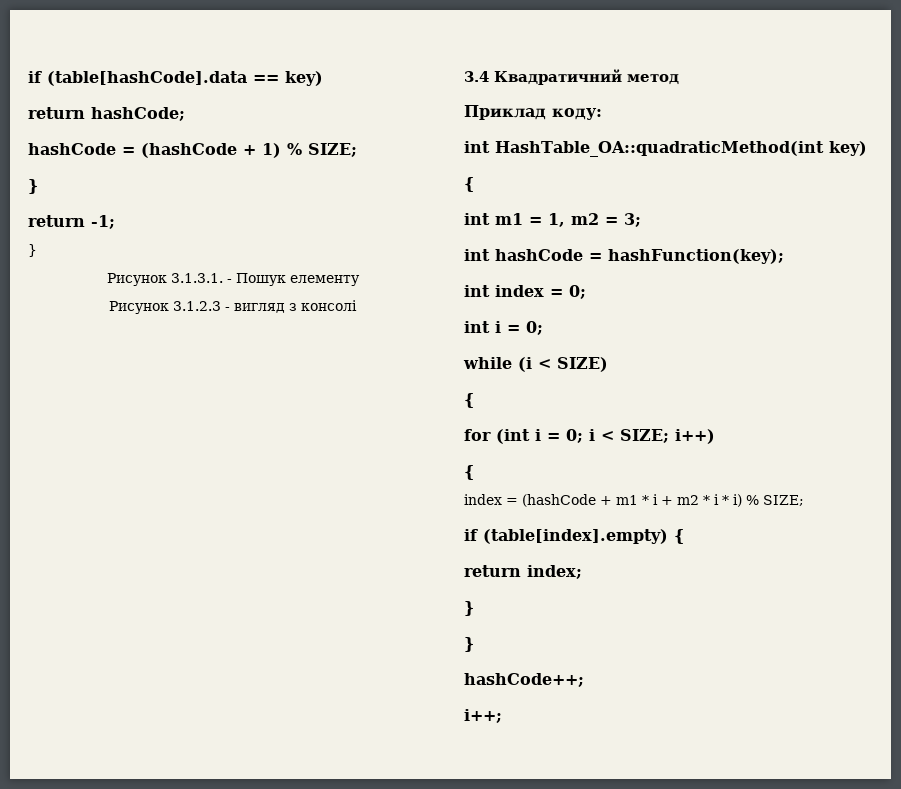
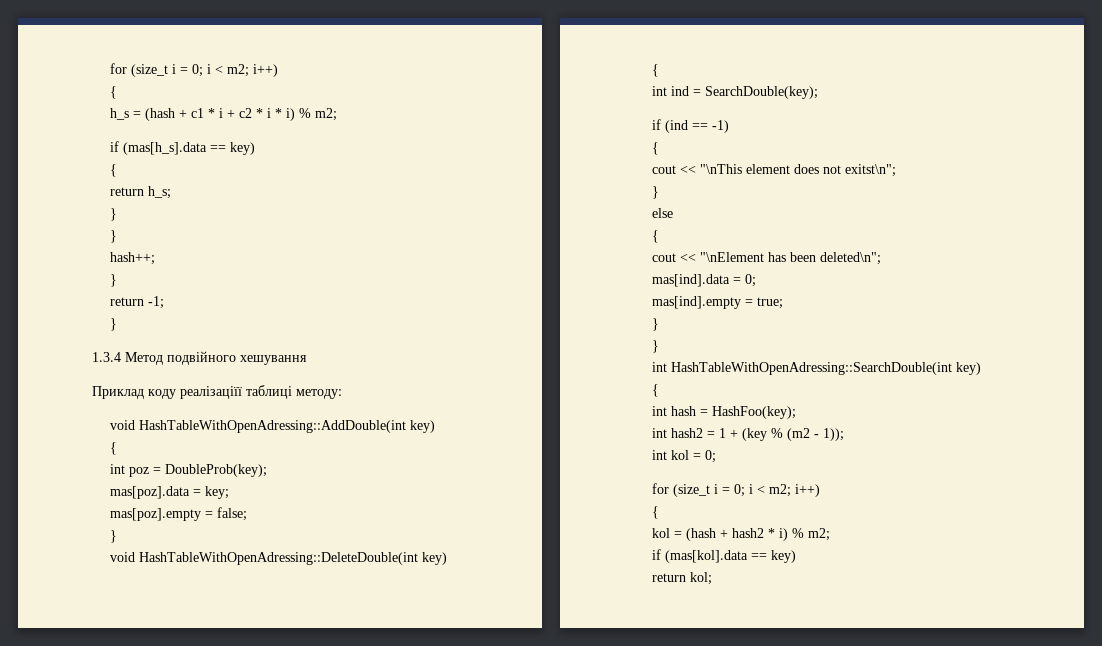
[28,71,323,86] [28,107,185,121] [28,143,357,158] [28,179,38,194] [28,215,115,229] [28,244,37,257] [106,273,360,286] [109,300,357,314] [464,69,679,85] [464,105,602,120] [464,141,867,157] [464,177,474,192] [464,213,641,227] [464,249,784,264] [464,285,586,299] [464,321,543,335] [463,357,608,372] [464,393,474,408] [464,429,715,444] [464,465,474,480] [464,494,804,507] [464,529,684,544] [464,565,582,579] [464,601,474,616] [464,637,474,652] [464,673,584,687] [464,709,502,723] if (table[hashCode].data == key) // return hashCode; // hashCode = (hashCode + 1) % SIZE; // } // return -1; // } // Рисунок 3.1.3.1. - Пошук елементу // Рисунок 3.1.2.3 - вигляд з консолі // 3.4 Квадратичний метод // Приклад коду: // int HashTable_OA::quadraticMethod(int key) // { // int m1 = 1, m2 = 3; // int hashCode = hashFunction(key); // int index = 0; // int i = 0; // while (i < SIZE) // { // for (int i = 0; i < SIZE; i++) // { // index = (hashCode + m1 * i + m2 * i * i) % SIZE; // if (table[index].empty) { // return index; // } // } // hashCode++; // i++; -> [110,63,279,77] [110,86,118,99] [110,108,338,121] [110,141,256,155] [110,164,118,177] [110,186,172,199] [110,208,118,221] [110,230,118,243] [110,252,156,265] [110,274,118,287] [110,296,165,309] [110,318,118,331] [92,351,307,365] [92,385,342,399] [110,420,436,433] [110,442,118,455] [110,464,268,477] [110,486,230,499] [110,507,248,521] [110,530,118,543] [110,552,448,565] [652,64,660,77] [652,86,819,99] [652,119,730,133] [652,142,660,155] [652,164,897,177] [652,186,660,199] [652,208,674,218] [652,230,660,243] [652,252,882,265] [652,274,757,287] [652,296,784,309] [652,318,660,331] [652,340,660,353] [652,362,982,375] [652,384,660,397] [652,406,797,419] [652,428,845,441] [652,450,717,463] [652,483,821,497] [652,506,660,519] [652,528,831,541] [652,549,797,563] [652,572,713,585] for (size_t i = 0; i < m2; i++) // { // h_s = (hash + c1 * i + c2 * i * i) % m2; // if (mas[h_s].data == key) // { // return h_s; // } // } // hash++; // } // return -1; // } // 1.3.4 Метод подвійного хешування // Приклад коду реалізаціїї таблиці методу: // void HashTableWithOpenAdressing::AddDouble(int key) // { // int poz = DoubleProb(key); // mas[poz].data = key; // mas[poz].empty = false; // } // void HashTableWithOpenAdressing::DeleteDouble(int key) // { // int ind = SearchDouble(key); // if (ind == -1) // { // cout << "\nThis element does not exitst\n"; // } // else // { // cout << "\nElement has been deleted\n"; // mas[ind].data = 0; // mas[ind].empty = true; // } // } // int HashTableWithOpenAdressing::SearchDouble(int key) // { // int hash = HashFoo(key); // int hash2 = 1 + (key % (m2 - 1)); // int kol = 0; // for (size_t i = 0; i < m2; i++) // { // kol = (hash + hash2 * i) % m2; // if (mas[kol].data == key) // return kol;

